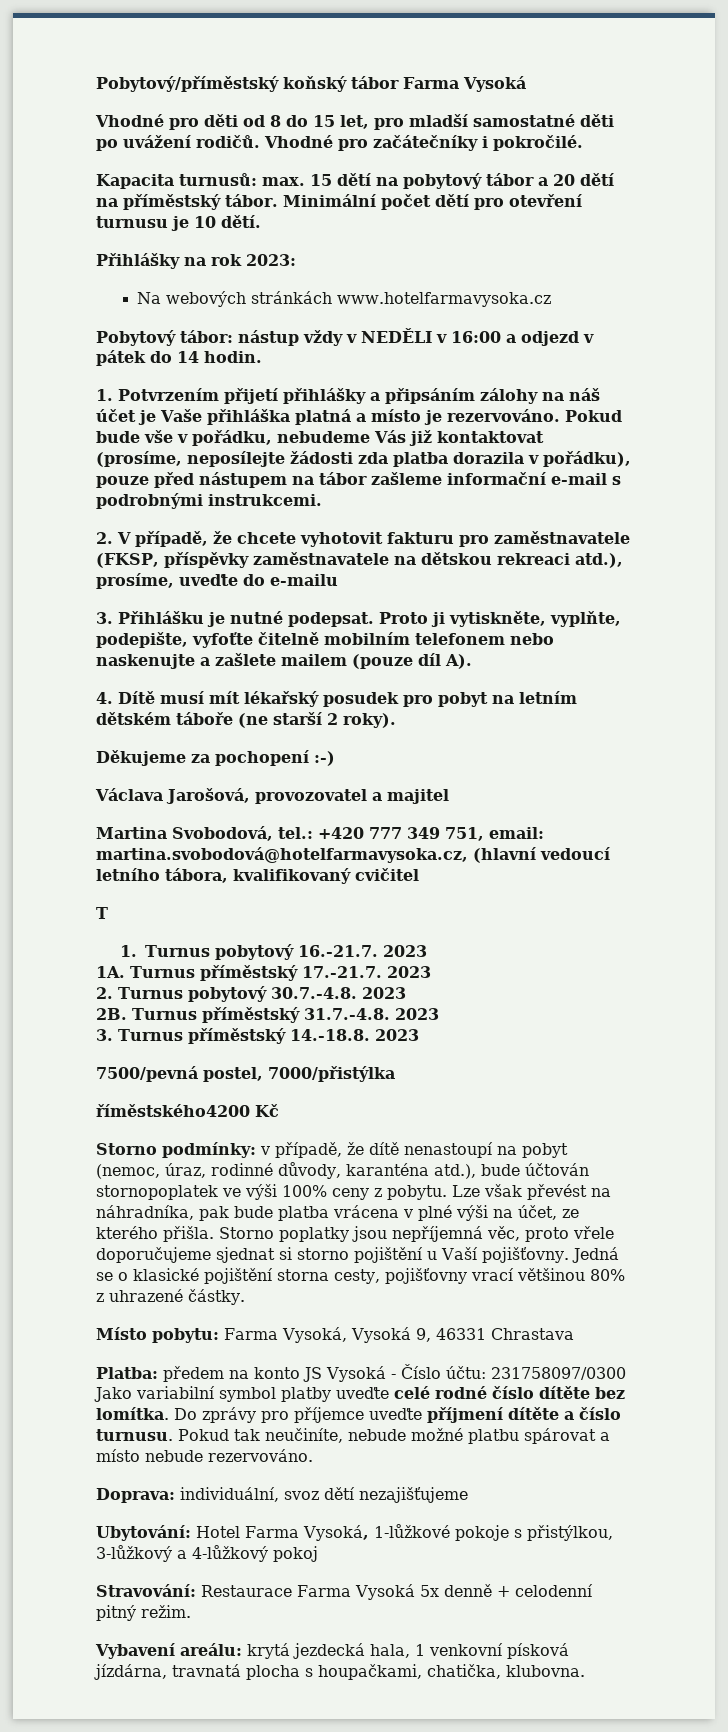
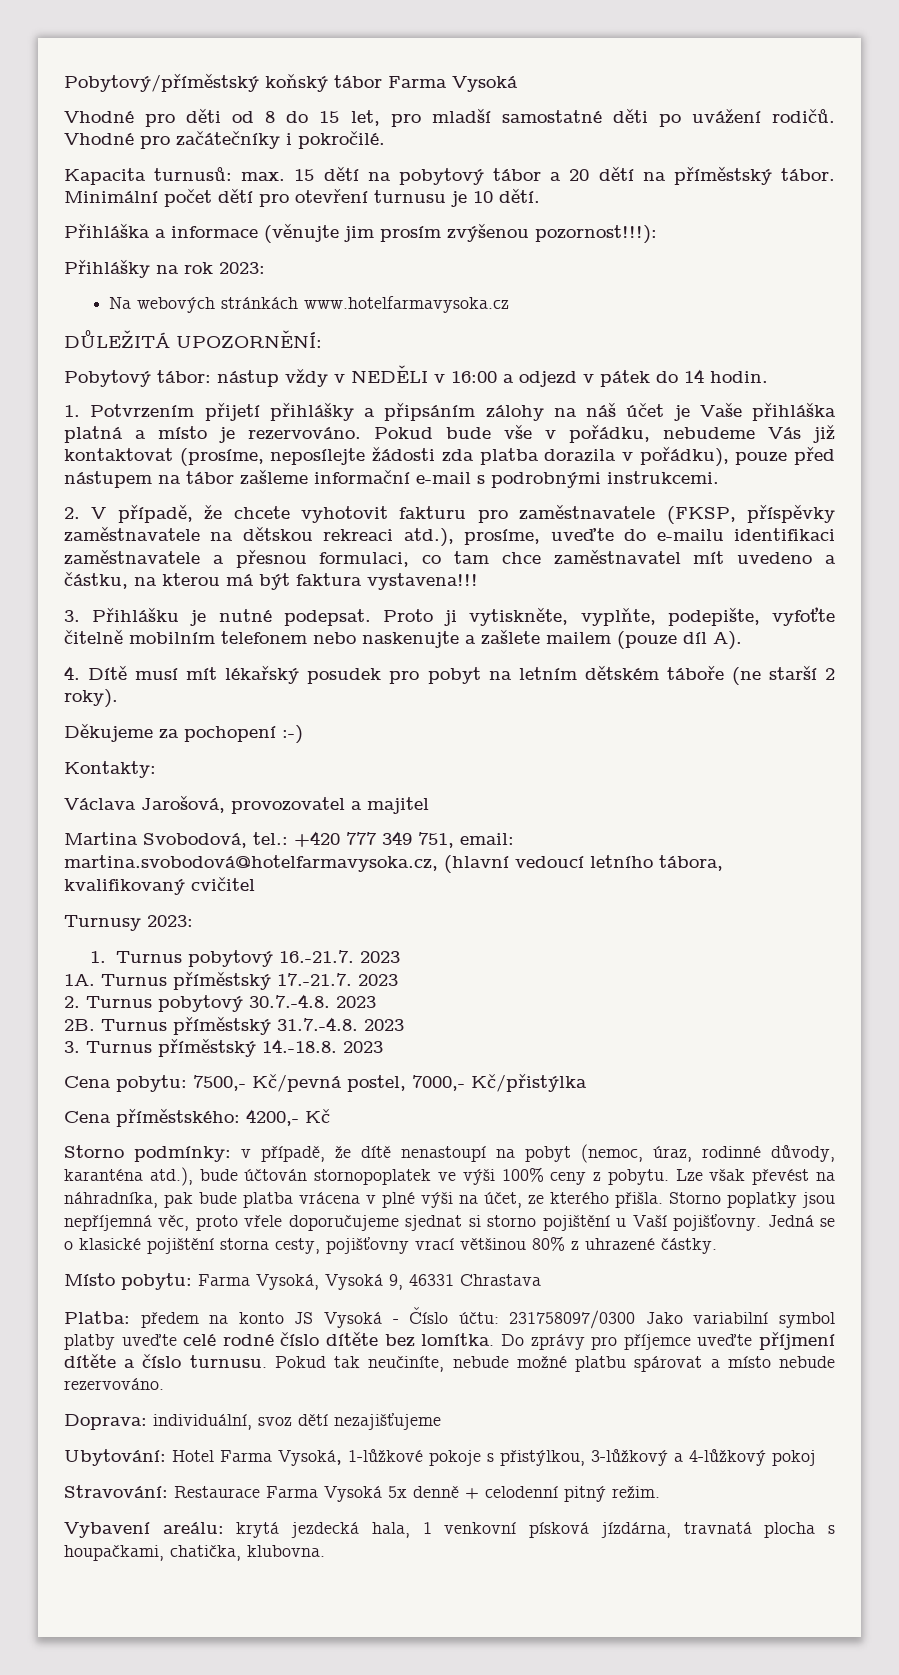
(261, 221) none -> [64,223,657,244] // Přihláška a informace (věnujte jim prosím zvýšenou pozornost!!!):
(552, 299) none -> [64,330,322,348] // DŮLEŽITÁ UPOZORNĚNÍ:
(338, 580) none -> [734,528,836,541] [64,549,836,568] [64,572,478,590] identifikaci zaměstnavatele a přesnou formulaci, co tam chce zaměstnavatel mít uvedeno a částku, na kterou má být faktura vystavena!!!
(335, 758) none -> [64,761,156,778] // Kontakty:
[96,907,108,919] T -> [64,915,193,931] Turnusy 2023:
[96,1066,395,1082] [96,1104,250,1117] 7500/pevná postel, 7000/přistýlka // říměstského4200 -> [64,1073,587,1092] [64,1108,299,1127] Cena pobytu: 7500,- Kč/pevná postel, 7000,- Kč/přistýlka // Cena příměstského: 4200,-

